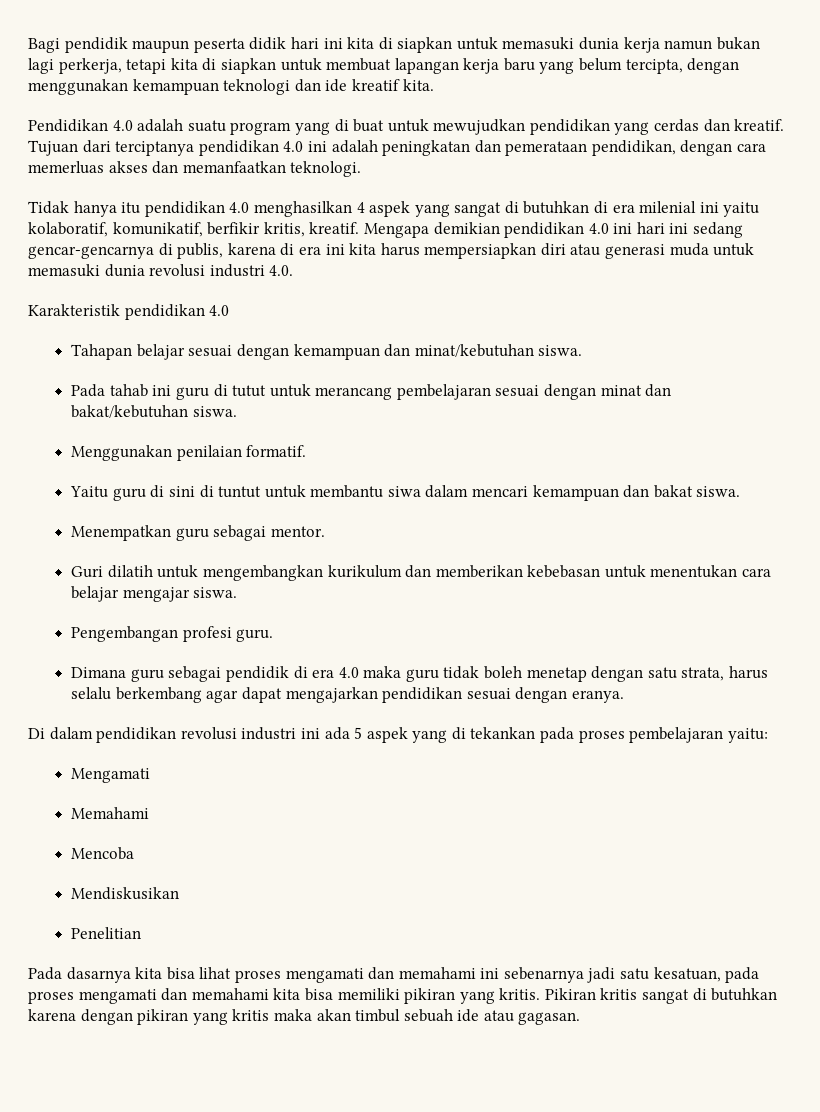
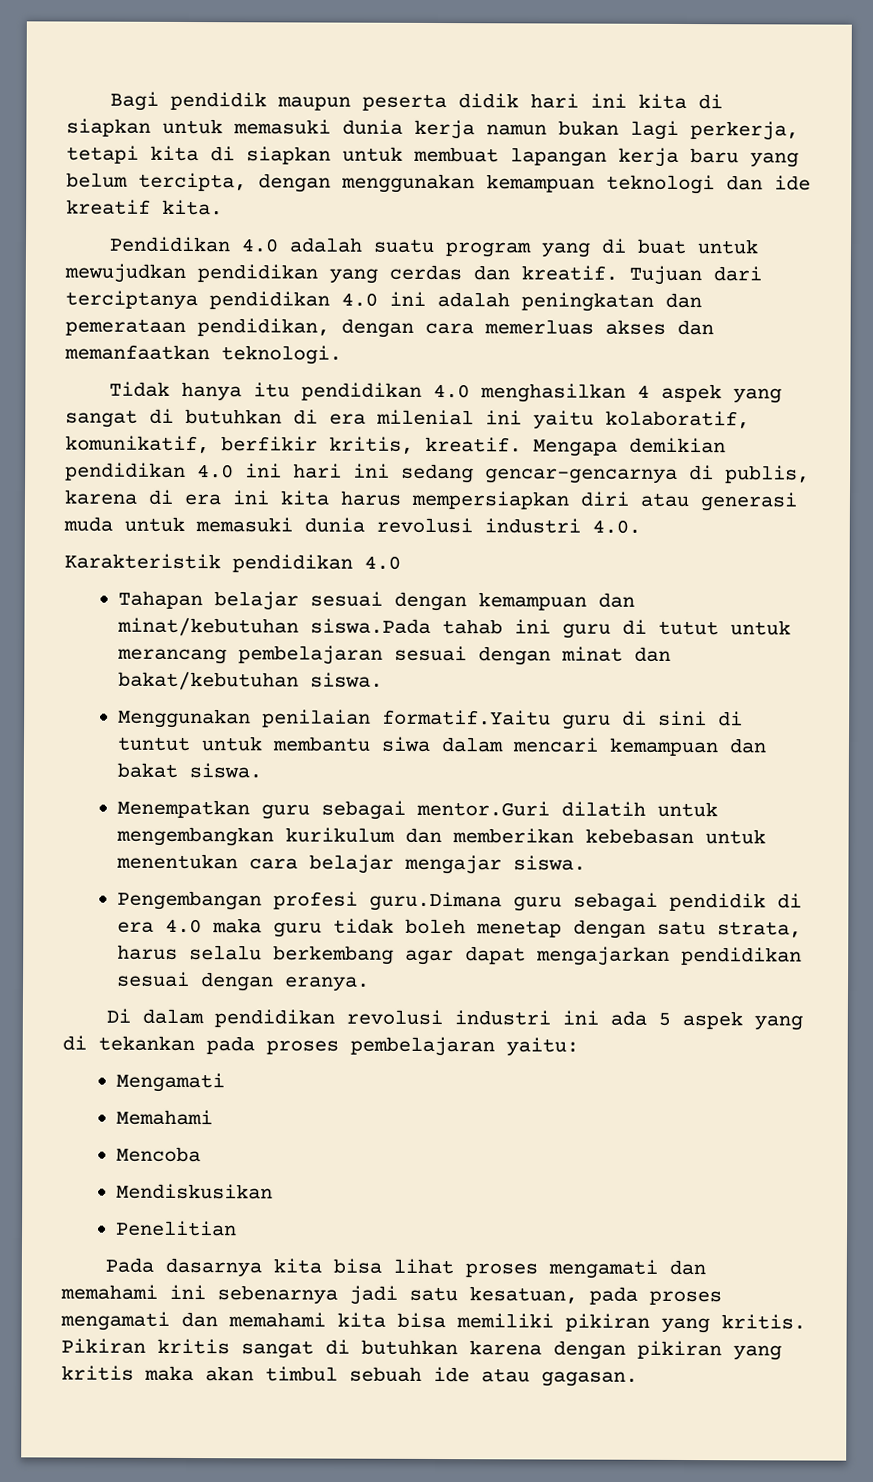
[538,345,583,356] [71,384,106,397] siswa. // Pada -> [310,618,432,634] siswa.Pada
[246,445,307,457] [70,486,109,498] formatif. // Yaitu -> [382,709,552,726] formatif.Yaitu
[270,526,325,537] [71,566,104,578] mentor. // Guri -> [416,800,551,817] mentor.Guri
[236,629,274,642] [71,667,127,678] guru. // Dimana -> [369,891,503,912] guru.Dimana

